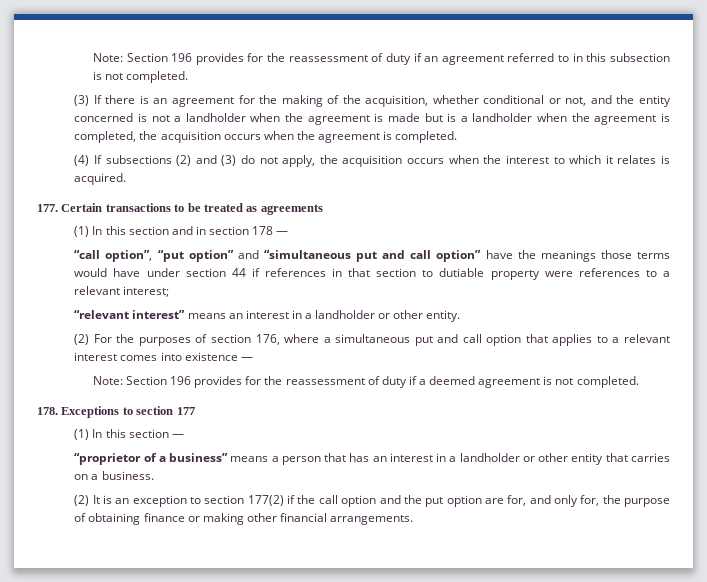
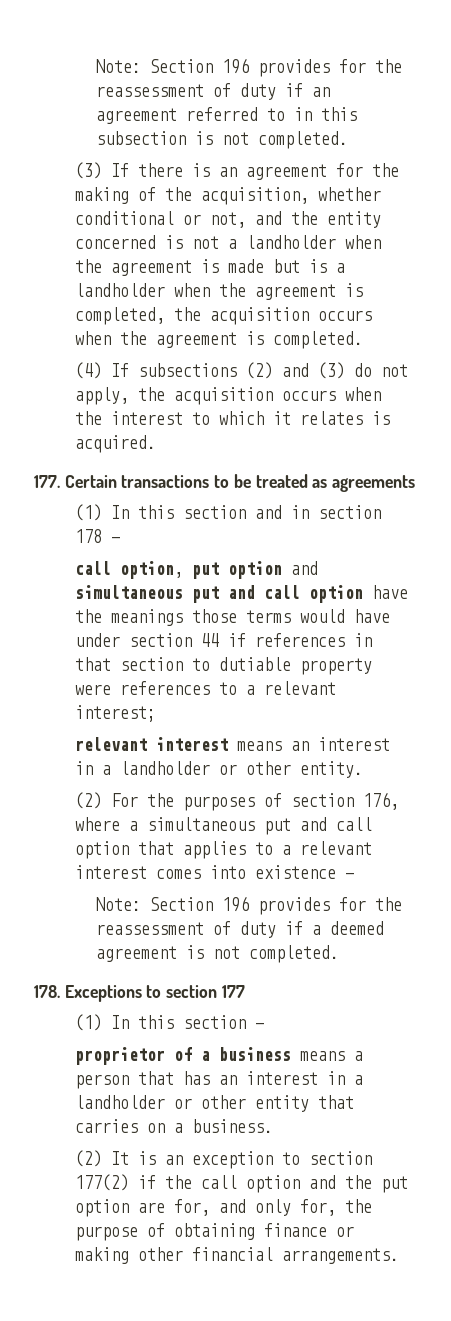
[74,250,482,262] “call option”, “put option” and “simultaneous put and call option” -> [75,561,319,579] [75,585,364,603] call option, put option and simultaneous put and call option
[74,310,186,319] “relevant interest” -> [75,737,229,751] relevant interest
[74,453,142,465] “proprietor -> [75,1047,166,1065] proprietor
[169,453,229,462] business” -> [219,1047,292,1061] business

